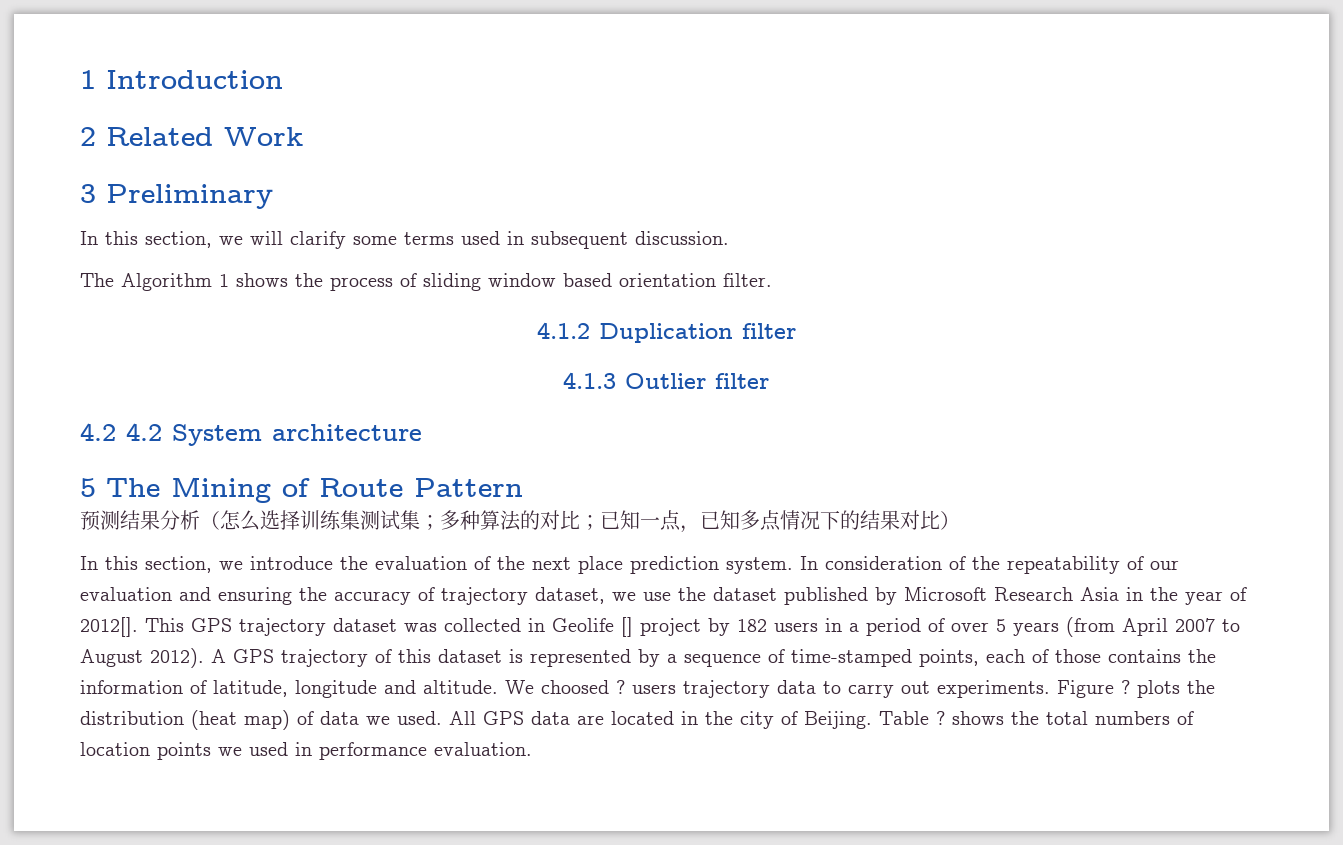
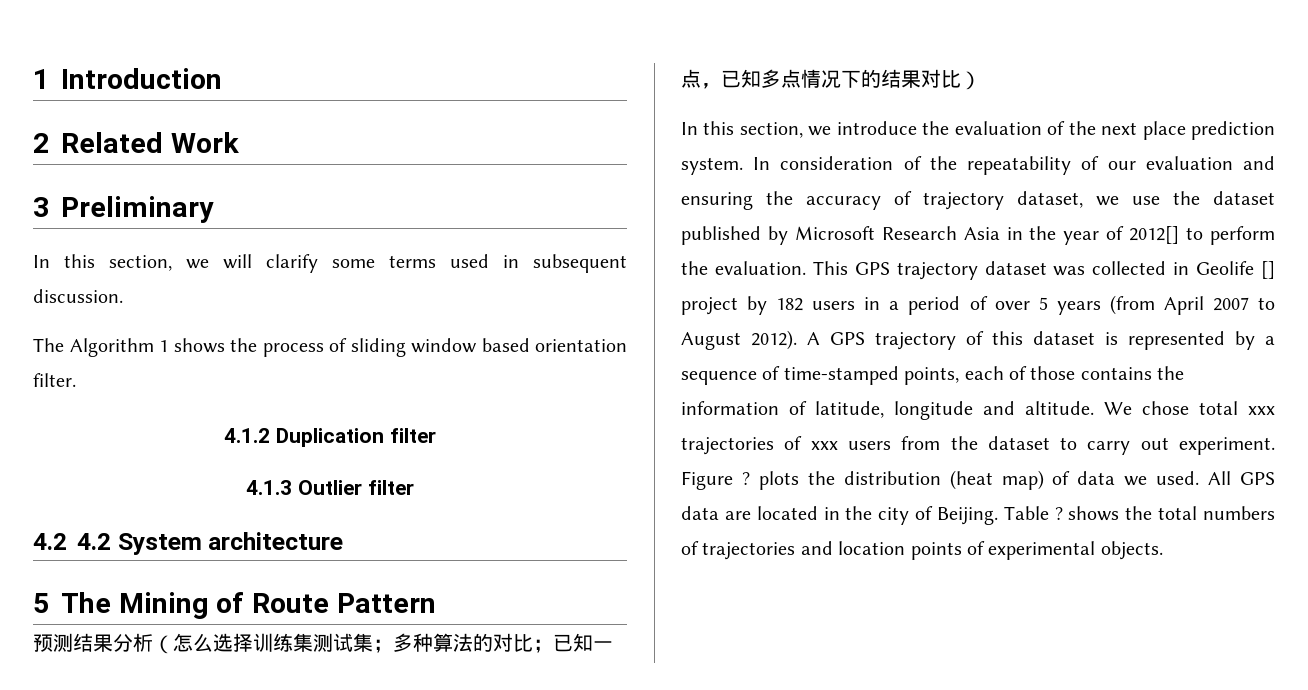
[80,617,138,637] 2012[]. -> [1129,226,1275,245] [681,261,806,275] 2012[] to perform the evaluation.
[541,680,816,698] choosed ? users trajectory data -> [1142,401,1275,415] [681,436,1050,455] chose total xxx trajectories of xxx users from the dataset
[937,680,1050,698] experiments. -> [1179,437,1275,455] experiment.
[80,742,532,760] location points we used in performance evaluation. -> [702,541,1163,560] trajectories and location points of experimental objects.

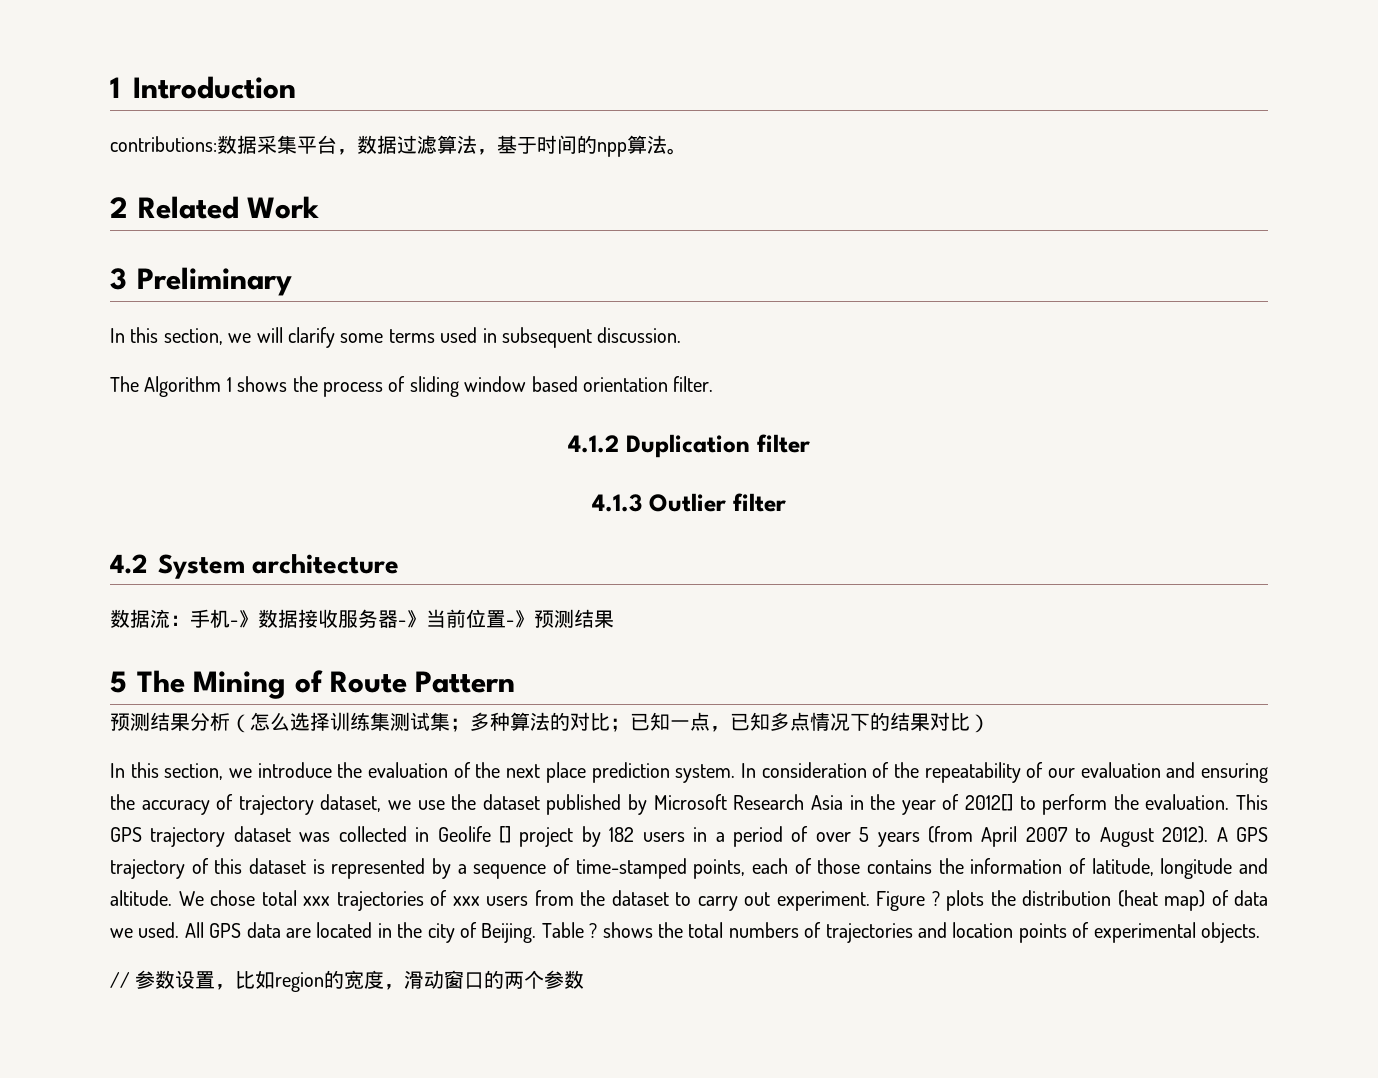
(222, 78) none -> [110,135,687,157] // contributions:数据采集平台，数据过滤算法，基于时间的npp算法。
[77,533,111,550] 4.2 -> (148, 564) none
(344, 541) none -> [110,609,614,628] // 数据流：手机-》数据接收服务器-》当前位置-》预测结果
(1163, 550) none -> [110,970,585,992] // // 参数设置，比如region的宽度，滑动窗口的两个参数

